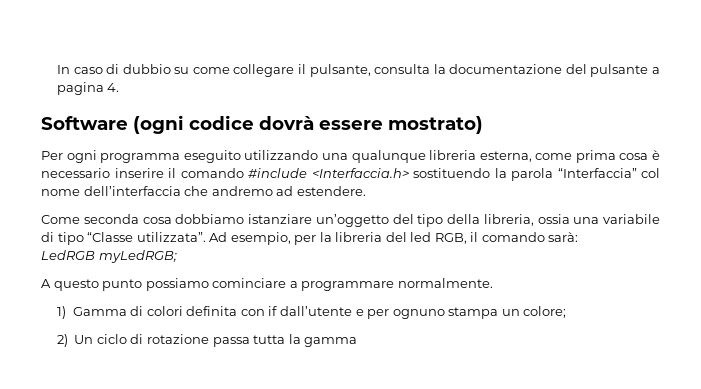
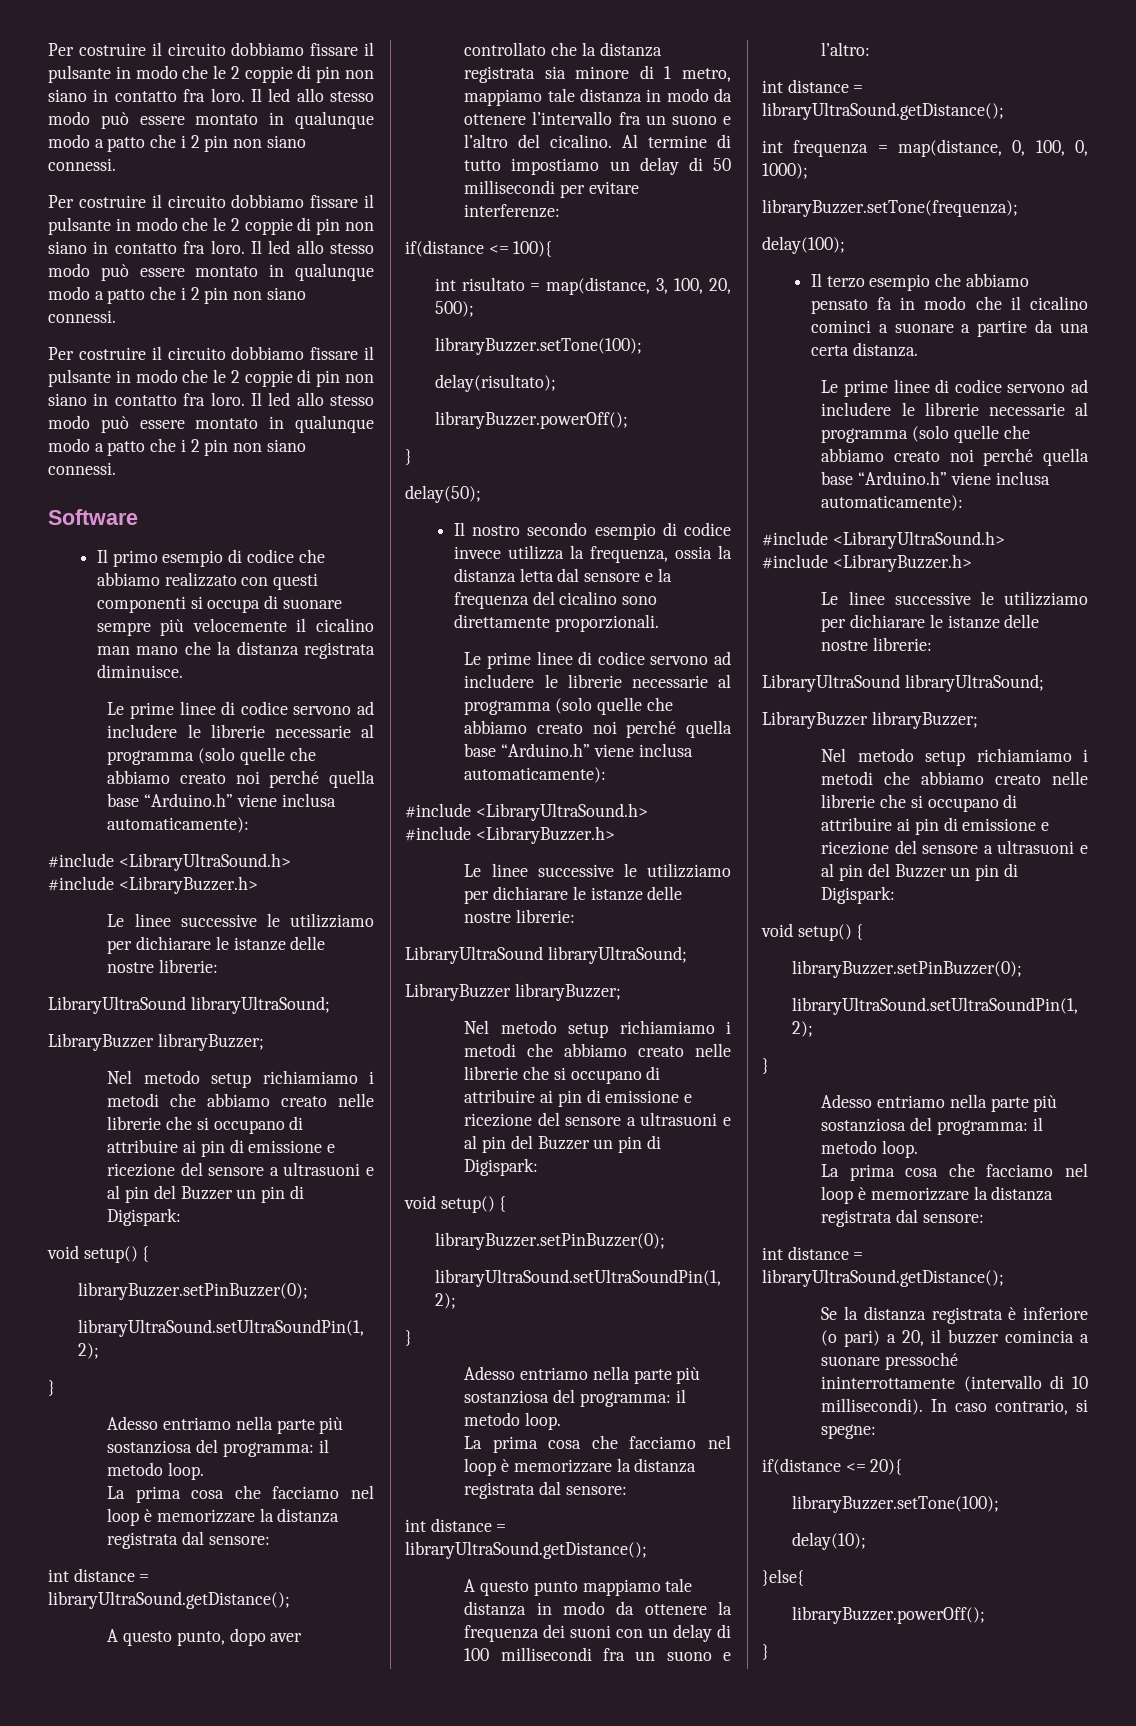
[56,64,661,77] [56,82,120,95] [41,115,483,134] [41,150,661,163] [41,168,660,181] [41,186,366,196] [41,214,660,227] [41,232,579,245] [41,250,177,263] [41,278,493,291] [56,306,567,319] [56,334,358,347] In caso di dubbio su come collegare il pulsante, consulta la documentazione del pulsante a pagina 4. // Software (ogni codice dovrà essere mostrato) // Per ogni programma eseguito utilizzando una qualunque libreria esterna, come prima cosa è necessario inserire il comando #include <Interfaccia.h> sostituendo la parola “Interfaccia” col nome dell’interfaccia che andremo ad estendere. // Come seconda cosa dobbiamo istanziare un’oggetto del tipo della libreria, ossia una variabile di tipo “Classe utilizzata”. Ad esempio, per la libreria del led RGB, il comando sarà: // LedRGB myLedRGB; // A questo punto possiamo cominciare a programmare normalmente. // 1) Gamma di colori definita con if dall’utente e per ognuno stampa un colore; // 2) Un ciclo di rotazione passa tutta la gamma -> [48,42,374,56] [48,65,374,83] [48,88,374,102] [48,111,374,129] [48,134,306,152] [48,158,116,171] [48,194,374,208] [48,217,374,235] [48,240,374,254] [48,263,374,281] [48,286,306,304] [48,310,116,323] [48,346,374,360] [48,369,374,387] [48,392,374,406] [48,415,374,433] [48,438,306,456] [48,462,116,475] [48,509,138,525] [96,549,325,567] [96,572,319,590] [96,595,342,613] [96,618,375,636] [96,641,375,659] [96,664,183,678] [107,701,374,719] [107,724,374,738] [107,747,316,765] [107,770,375,788] [107,793,336,807] [107,817,250,833] [48,853,291,871] [48,876,258,894] [107,913,374,928] [107,936,326,954] [107,959,219,973] [48,996,330,1014] [48,1033,264,1051] [107,1070,374,1088] [107,1093,374,1107] [107,1116,304,1134] [107,1139,335,1157] [107,1162,374,1177] [107,1185,304,1203] [107,1208,182,1226] [47,1245,150,1263] [77,1282,308,1300] [77,1319,364,1337] [77,1343,99,1359] [48,1380,55,1396] [107,1416,344,1434] [107,1439,329,1457] [107,1462,205,1480] [107,1485,374,1503] [107,1508,340,1526] [107,1531,270,1549] [48,1568,150,1582] [48,1591,290,1609] [107,1628,303,1646] [464,42,662,57] [464,65,731,83] [464,88,732,106] [464,111,731,125] [464,134,731,148] [464,157,731,175] [464,180,639,198] [464,204,561,218] [405,240,553,257] [434,277,731,295] [434,301,474,317] [434,337,642,355] [434,374,556,392] [434,411,628,429] [405,449,412,465] [405,485,481,503] [453,522,731,540] [453,545,732,563] [453,568,672,583] [453,591,658,609] [453,614,659,632] [464,651,731,669] [464,674,731,688] [464,697,673,715] [464,720,732,738] [464,743,693,757] [464,767,607,783] [405,803,648,821] [405,826,615,844] [464,863,731,878] [464,886,683,904] [464,909,576,923] [405,946,687,964] [405,983,621,1001] [464,1020,731,1038] [464,1043,731,1057] [464,1066,661,1084] [464,1089,692,1107] [464,1112,731,1127] [464,1135,661,1153] [464,1158,539,1176] [404,1195,507,1213] [434,1232,665,1250] [434,1269,721,1287] [434,1293,456,1309] [405,1330,412,1346] [464,1366,701,1384] [464,1389,686,1407] [464,1412,562,1430] [464,1435,731,1453] [464,1458,697,1476] [464,1481,627,1499] [405,1518,507,1532] [405,1541,647,1559] [464,1578,693,1596] [464,1601,732,1616] [464,1624,731,1642] [464,1647,731,1661] [821,42,871,56] [762,79,864,93] [762,102,1004,120] [762,139,1088,157] [762,163,808,179] [762,199,1018,217] [762,236,845,254] [810,273,1029,291] [810,296,1088,314] [810,319,1089,337] [810,342,918,357] [821,379,1088,397] [821,402,1088,416] [821,425,1030,443] [821,448,1089,466] [821,471,1050,485] [821,495,964,511] [762,531,1005,549] [762,554,972,572] [821,591,1088,606] [821,614,1040,632] [821,637,933,651] [762,674,1044,692] [762,711,978,729] [821,748,1088,766] [821,771,1088,785] [821,794,1018,812] [821,817,1049,835] [821,840,1088,855] [821,863,1018,881] [821,886,896,904] [761,923,864,941] [791,960,1022,978] [791,997,1078,1015] [791,1021,813,1037] [762,1058,769,1074] [821,1094,1058,1112] [821,1117,1043,1135] [821,1140,919,1158] [821,1163,1088,1181] [821,1186,1054,1204] [821,1209,984,1227] [762,1246,864,1260] [762,1269,1004,1287] [821,1306,1088,1324] [821,1329,1089,1347] [821,1352,959,1370] [821,1375,1088,1392] [821,1398,1088,1415] [821,1424,877,1439] [762,1458,903,1475] [791,1495,999,1513] [791,1532,866,1550] [762,1569,804,1586] [791,1606,985,1624] [762,1644,769,1660] Per costruire il circuito dobbiamo fissare il pulsante in modo che le 2 coppie di pin non siano in contatto fra loro. Il led allo stesso modo può essere montato in qualunque modo a patto che i 2 pin non siano connessi. // Per costruire il circuito dobbiamo fissare il pulsante in modo che le 2 coppie di pin non siano in contatto fra loro. Il led allo stesso modo può essere montato in qualunque modo a patto che i 2 pin non siano connessi. // Per costruire il circuito dobbiamo fissare il pulsante in modo che le 2 coppie di pin non siano in contatto fra loro. Il led allo stesso modo può essere montato in qualunque modo a patto che i 2 pin non siano connessi. // Software // Il primo esempio di codice che abbiamo realizzato con questi componenti si occupa di suonare sempre più velocemente il cicalino man mano che la distanza registrata diminuisce. // Le prime linee di codice servono ad includere le librerie necessarie al programma (solo quelle che abbiamo creato noi perché quella base “Arduino.h” viene inclusa automaticamente): // #include <LibraryUltraSound.h> // #include <LibraryBuzzer.h> // Le linee successive le utilizziamo per dichiarare le istanze delle nostre librerie: // LibraryUltraSound libraryUltraSound; // LibraryBuzzer libraryBuzzer; // Nel metodo setup richiamiamo i metodi che abbiamo creato nelle librerie che si occupano di attribuire ai pin di emissione e ricezione del sensore a ultrasuoni e al pin del Buzzer un pin di Digispark: // void setup() { // libraryBuzzer.setPinBuzzer(0); // libraryUltraSound.setUltraSoundPin(1, 2); // } // Adesso entriamo nella parte più sostanziosa del programma: il metodo loop. // La prima cosa che facciamo nel loop è memorizzare la distanza registrata dal sensore: // int distance = libraryUltraSound.getDistance(); // A questo punto, dopo aver controllato che la distanza registrata sia minore di 1 metro, mappiamo tale distanza in modo da ottenere l’intervallo fra un suono e l’altro del cicalino. Al termine di tutto impostiamo un delay di 50 millisecondi per evitare interferenze: // if(distance <= 100){ // int risultato = map(distance, 3, 100, 20, 500); // libraryBuzzer.setTone(100); // delay(risultato); // libraryBuzzer.powerOff(); // } // delay(50); // Il nostro secondo esempio di codice invece utilizza la frequenza, ossia la distanza letta dal sensore e la frequenza del cicalino sono direttamente proporzionali. // Le prime linee di codice servono ad includere le librerie necessarie al programma (solo quelle che abbiamo creato noi perché quella base “Arduino.h” viene inclusa automaticamente): // #include <LibraryUltraSound.h> // #include <LibraryBuzzer.h> // Le linee successive le utilizziamo per dichiarare le istanze delle nostre librerie: // LibraryUltraSound libraryUltraSound; // LibraryBuzzer libraryBuzzer; // Nel metodo setup richiamiamo i metodi che abbiamo creato nelle librerie che si occupano di attribuire ai pin di emissione e ricezione del sensore a ultrasuoni e al pin del Buzzer un pin di Digispark: // void setup() { // libraryBuzzer.setPinBuzzer(0); // libraryUltraSound.setUltraSoundPin(1, 2); // } // Adesso entriamo nella parte più sostanziosa del programma: il metodo loop. // La prima cosa che facciamo nel loop è memorizzare la distanza registrata dal sensore: // int distance = libraryUltraSound.getDistance(); // A questo punto mappiamo tale distanza in modo da ottenere la frequenza dei suoni con un delay di 100 millisecondi fra un suono e l’altro: // int distance = libraryUltraSound.getDistance(); // int frequenza = map(distance, 0, 100, 0, 1000); // libraryBuzzer.setTone(frequenza); // delay(100); // Il terzo esempio che abbiamo pensato fa in modo che il cicalino cominci a suonare a partire da una certa distanza. // Le prime linee di codice servono ad includere le librerie necessarie al programma (solo quelle che abbiamo creato noi perché quella base “Arduino.h” viene inclusa automaticamente): // #include <LibraryUltraSound.h> // #include <LibraryBuzzer.h> // Le linee successive le utilizziamo per dichiarare le istanze delle nostre librerie: // LibraryUltraSound libraryUltraSound; // LibraryBuzzer libraryBuzzer; // Nel metodo setup richiamiamo i metodi che abbiamo creato nelle librerie che si occupano di attribuire ai pin di emissione e ricezione del sensore a ultrasuoni e al pin del Buzzer un pin di Digispark: // void setup() { // libraryBuzzer.setPinBuzzer(0); // libraryUltraSound.setUltraSoundPin(1, 2); // } // Adesso entriamo nella parte più sostanziosa del programma: il metodo loop. // La prima cosa che facciamo nel loop è memorizzare la distanza registrata dal sensore: // int distance = libraryUltraSound.getDistance(); // Se la distanza registrata è inferiore (o pari) a 20, il buzzer comincia a suonare pressoché ininterrottamente (intervallo di 10 millisecondi). In caso contrario, si spegne: // if(distance <= 20){ // libraryBuzzer.setTone(100); // delay(10); // }else{ // libraryBuzzer.powerOff(); // }

